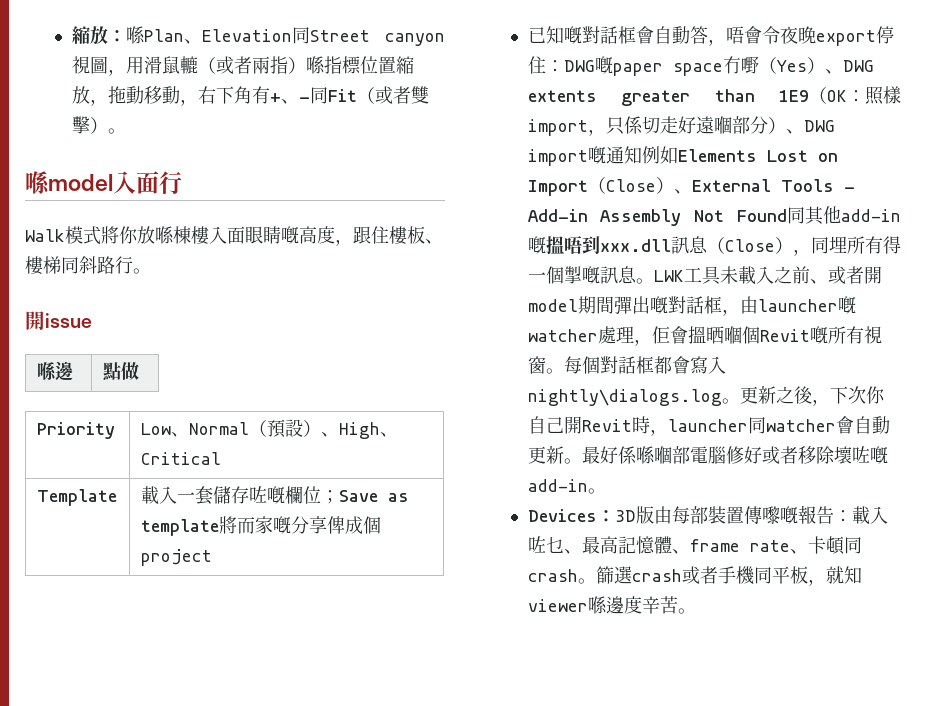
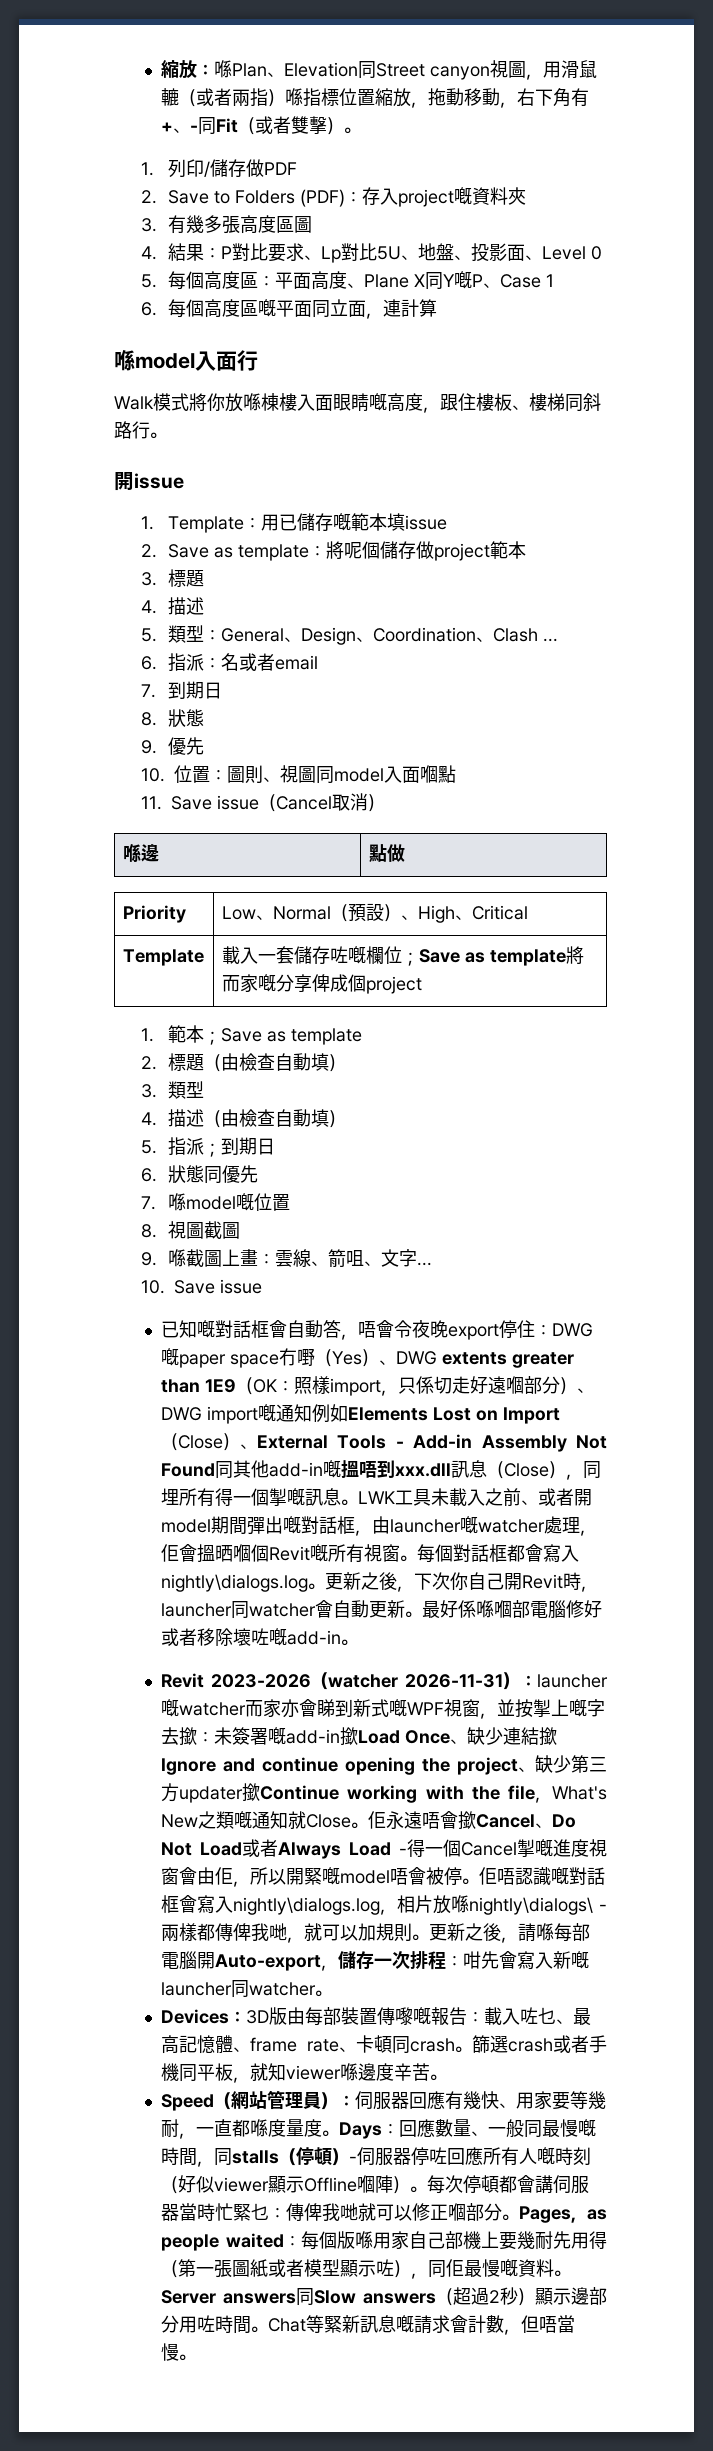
(126, 131) none -> [141,159,298,178] [141,187,527,207] [141,215,313,234] [141,243,603,263] [141,271,555,290] [141,299,438,319] // 1.列印/儲存做PDF // 2. Save to Folders (PDF)：存入project嘅資料夾 // 3.有幾多張高度區圖 // 4.結果：P對比要求、Lp對比5U、地盤、投影面、Level 0 // 5.每個高度區：平面高度、Plane X同Y嘅P、Case 1 // 6.每個高度區嘅平面同立面，連計算
(92, 320) none -> [141,513,448,533] [141,541,527,561] [141,569,205,587] [141,597,205,615] [141,625,559,645] [141,653,319,672] [141,681,223,699] [141,709,205,728] [141,737,205,755] [141,765,457,784] [141,793,386,812] // 1. Template：用已儲存嘅範本填issue // 2. Save as template：將呢個儲存做project範本 // 3.標題 // 4.描述 // 5.類型：General、Design、Coordination、Clash ... // 6.指派：名或者email // 7.到期日 // 8.狀態 // 9.優先 // 10.位置：圖則、視圖同model入面嗰點 // 11. Save issue（Cancel取消）
(212, 557) none -> [141,1025,363,1045] [141,1053,347,1072] [141,1081,205,1099] [141,1109,347,1128] [141,1137,276,1157] [141,1165,259,1184] [141,1193,291,1211] [141,1221,241,1239] [141,1249,433,1267] [141,1279,263,1294] // 1.範本；Save as template // 2.標題（由檢查自動填） // 3.類型 // 4.描述（由檢查自動填） // 5.指派；到期日 // 6.狀態同優先 // 7.喺model嘅位置 // 8.視圖截圖 // 9.喺截圖上畫：雲線、箭咀、文字... // 10. Save issue
(606, 491) none -> [161,1672,608,1690] [161,1699,606,1719] [161,1727,558,1745] [161,1755,607,1775] [161,1783,607,1803] [161,1811,577,1829] [161,1839,607,1859] [161,1867,606,1887] [161,1895,607,1915] [161,1923,591,1943] [161,1951,590,1971] [161,1980,333,1998] // Revit 2023-2026（watcher 2026-11-31）：launcher嘅watcher而家亦會睇到新式嘅WPF視窗，並按掣上嘅字去撳：未簽署嘅add-in撳Load Once、缺少連結撳Ignore and continue opening the project、缺少第三方updater撳Continue working with the file，What's New之類嘅通知就Close。佢永遠唔會撳Cancel、Do Not Load或者Always Load -得一個Cancel掣嘅進度視窗會由佢，所以開緊嘅model唔會被停。佢唔認識嘅對話框會寫入nightly\dialogs.log，相片放喺nightly\dialogs\ -兩樣都傳俾我哋，就可以加規則。更新之後，請喺每部電腦開Auto-export，儲存一次排程：咁先會寫入新嘅launcher同watcher。
(696, 611) none -> [161,2090,607,2111] [161,2119,597,2139] [161,2147,592,2167] [161,2175,590,2194] [161,2203,607,2223] [161,2231,607,2251] [161,2259,572,2279] [161,2287,607,2306] [161,2315,576,2335] [161,2343,197,2361] // Speed（網站管理員）：伺服器回應有幾快、用家要等幾耐，一直都喺度量度。Days：回應數量、一般同最慢嘅時間，同stalls（停頓）-伺服器停咗回應所有人嘅時刻（好似viewer顯示Offline嗰陣）。每次停頓都會講伺服器當時忙緊乜：傳俾我哋就可以修正嗰部分。Pages, as people waited：每個版喺用家自己部機上要幾耐先用得（第一張圖紙或者模型顯示咗），同佢最慢嘅資料。Server answers同Slow answers（超過2秒）顯示邊部分用咗時間。Chat等緊新訊息嘅請求會計數，但唔當慢。

